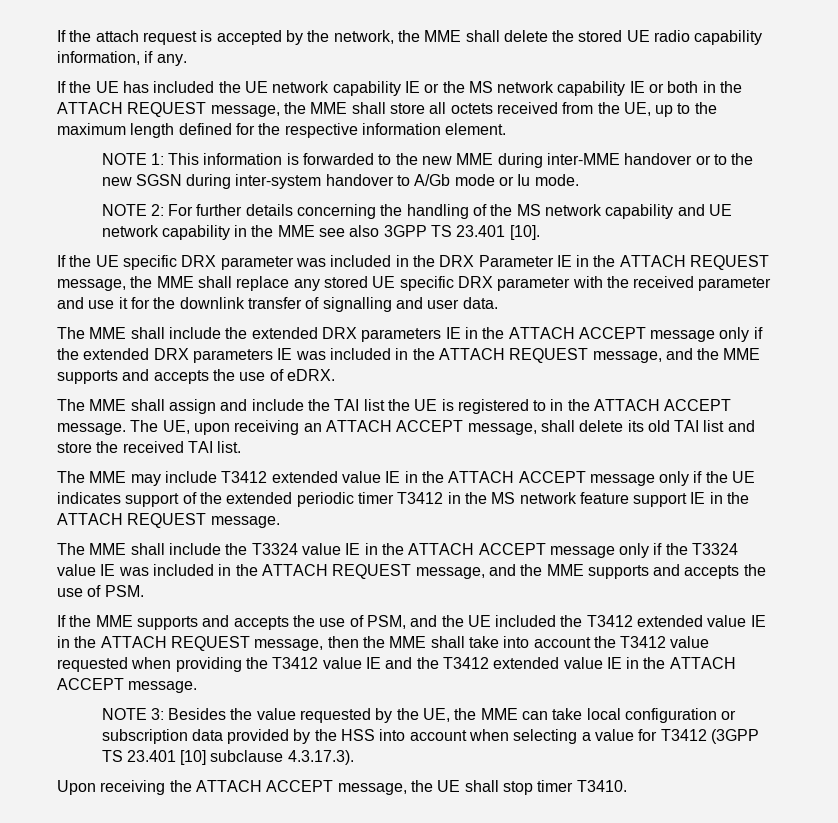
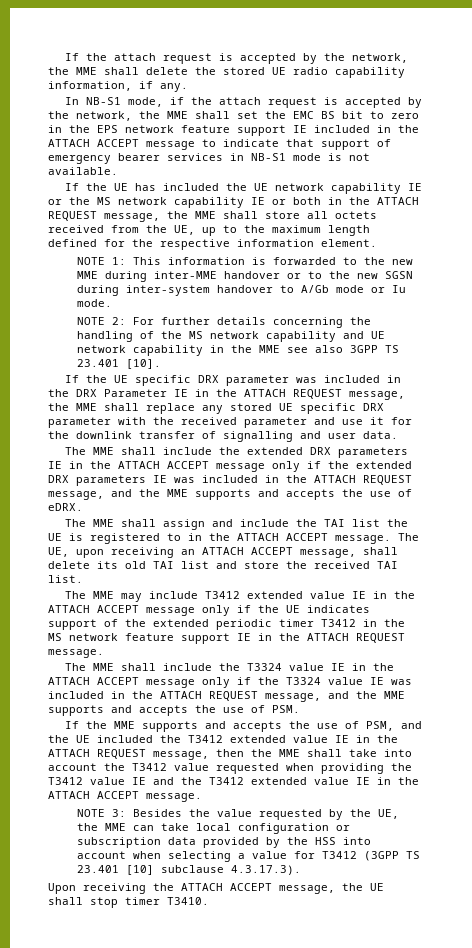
(187, 60) none -> [65,97,423,108] [48,111,419,121] [48,125,419,136] [48,139,391,150] [48,153,370,164] [48,167,118,175] // In NB-S1 mode, if the attach request is accepted by the network, the MME shall set the EMC BS bit to zero in the EPS network feature support IE included in the ATTACH ACCEPT message to indicate that support of emergency bearer services in NB-S1 mode is not available.

